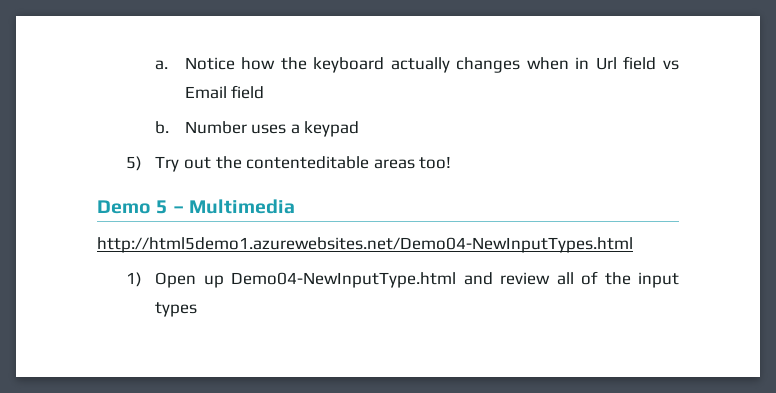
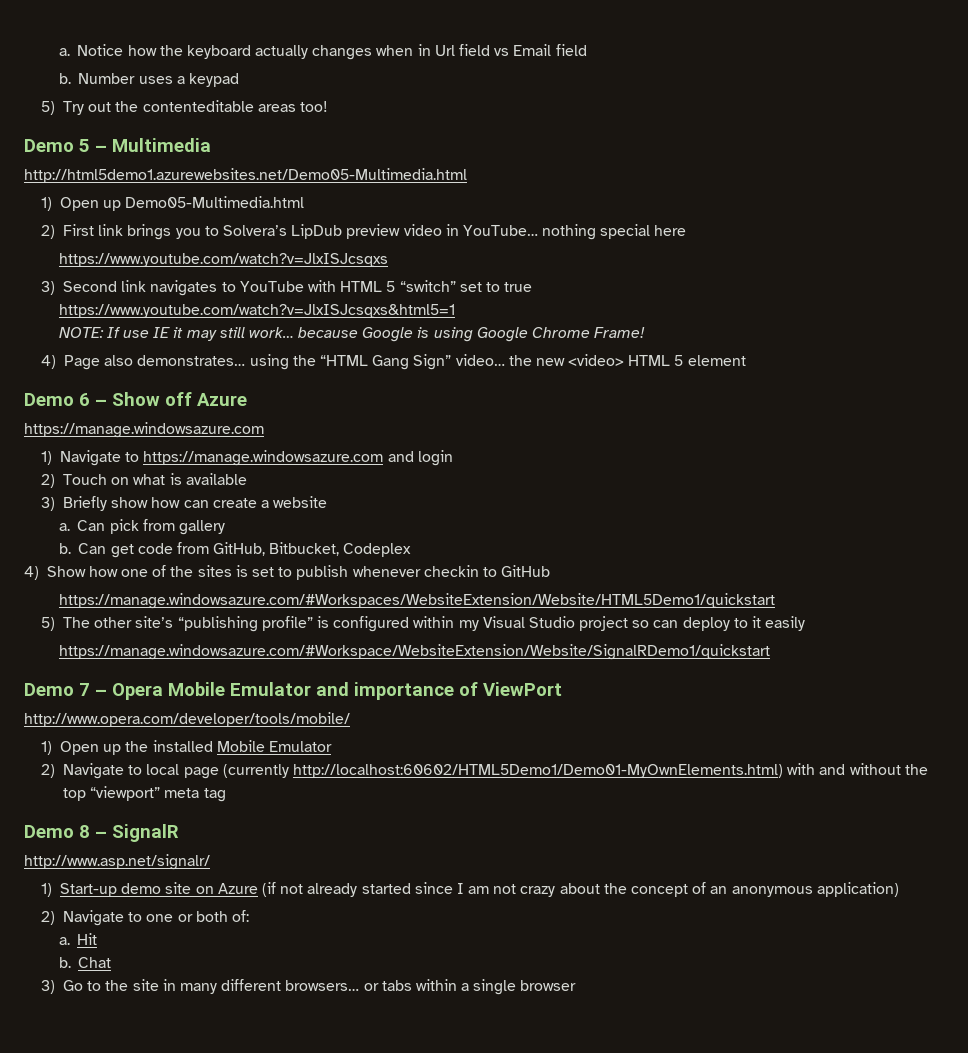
[97,237,633,253] [126,271,679,288] [155,302,198,317] http://html5demo1.azurewebsites.net/Demo04-NewInputTypes.html // 1) Open up Demo04-NewInputType.html and review all of the input types -> [24,168,467,183] [41,196,305,211] [41,224,687,240] [58,253,388,267] [41,280,533,296] [58,304,455,318] [58,327,646,342] [41,354,746,370] [24,392,247,406] [24,422,264,438] [41,450,453,466] [41,473,247,488] [41,496,328,511] [58,519,225,535] [58,542,412,558] [24,565,551,580] [58,593,775,609] [41,616,806,632] [58,644,770,660] [24,682,562,700] [24,712,350,727] [41,740,332,755] [41,763,928,779] [63,786,226,802] [24,824,179,842] [24,854,210,870] [41,882,899,897] [41,910,249,926] [58,933,98,945] [58,957,112,968] [41,979,577,995] http://html5demo1.azurewebsites.net/Demo05-Multimedia.html // 1) Open up Demo05-Multimedia.html // 2) First link brings you to Solvera’s LipDub preview video in YouTube… nothing special here // https://www.youtube.com/watch?v=JlxISJcsqxs // 3) Second link navigates to YouTube with HTML 5 “switch” set to true // https://www.youtube.com/watch?v=JlxISJcsqxs&html5=1 // NOTE: If use IE it may still work… because Google is using Google Chrome Frame! // 4) Page also demonstrates… using the “HTML Gang Sign” video… the new <video> HTML 5 element // Demo 6 – Show off Azure // https://manage.windowsazure.com // 1) Navigate to https://manage.windowsazure.com and login // 2) Touch on what is available // 3) Briefly show how can create a website // a. Can pick from gallery // b. Can get code from GitHub, Bitbucket, Codeplex // 4) Show how one of the sites is set to publish whenever checkin to GitHub // https://manage.windowsazure.com/#Workspaces/WebsiteExtension/Website/HTML5Demo1/quickstart // 5) The other site’s “publishing profile” is configured within my Visual Studio project so can deploy to it easily // https://manage.windowsazure.com/#Workspace/WebsiteExtension/Website/SignalRDemo1/quickstart // Demo 7 – Opera Mobile Emulator and importance of ViewPort // http://www.opera.com/developer/tools/mobile/ // 1) Open up the installed Mobile Emulator // 2) Navigate to local page (currently http://localhost:60602/HTML5Demo1/Demo01-MyOwnElements.html) with and without the top “viewport” meta tag // Demo 8 – SignalR // http://www.asp.net/signalr/ // 1) Start-up demo site on Azure (if not already started since I am not crazy about the concept of an anonymous application) // 2) Navigate to one or both of: // a. Hit // b. Chat // 3) Go to the site in many different browsers… or tabs within a single browser

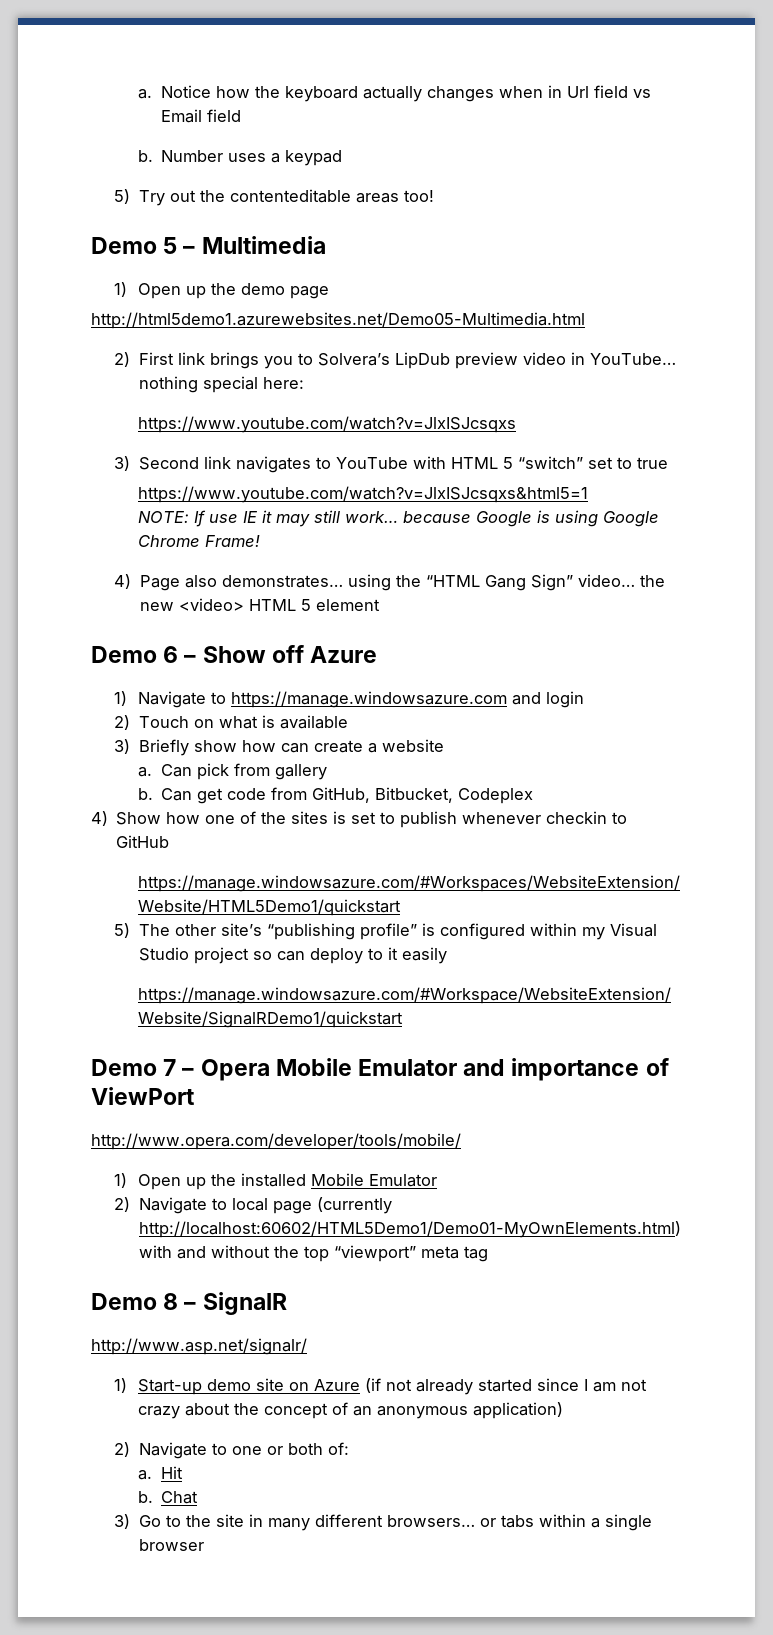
[24,168,467,183] [41,196,305,211] // http://html5demo1.azurewebsites.net/Demo05-Multimedia.html // 1) Open up Demo05-Multimedia.html -> [114,282,329,299] [91,312,585,329] // 1) Open up the demo page // http://html5demo1.azurewebsites.net/Demo05-Multimedia.html
[654,225,687,236] here -> [262,377,304,389] here:
[24,422,264,438] // https://manage.windowsazure.com -> (378, 654) none

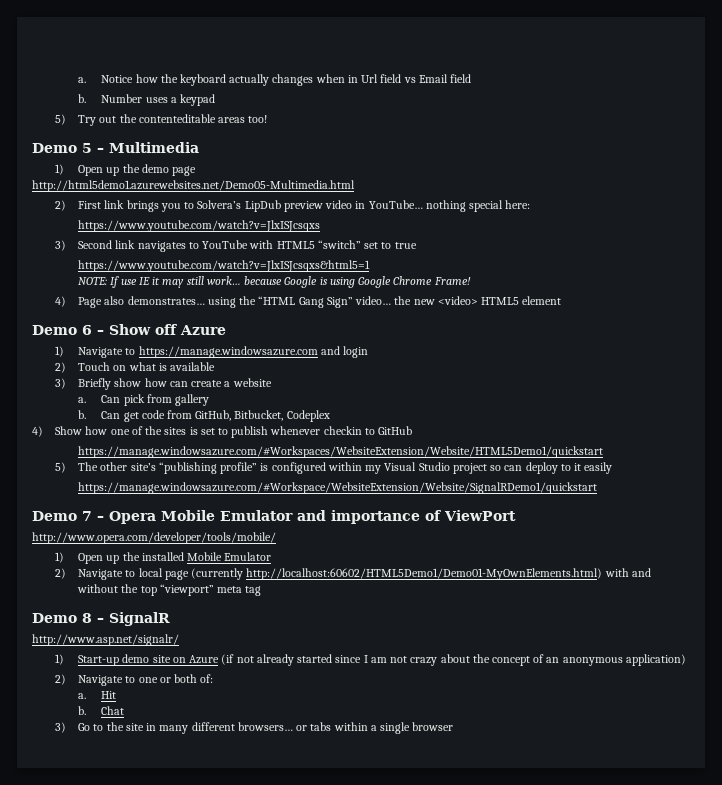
[450,457,513,469] HTML 5 -> [276,241,315,249] HTML5
[248,599,311,611] HTML 5 -> [481,297,520,305] HTML5

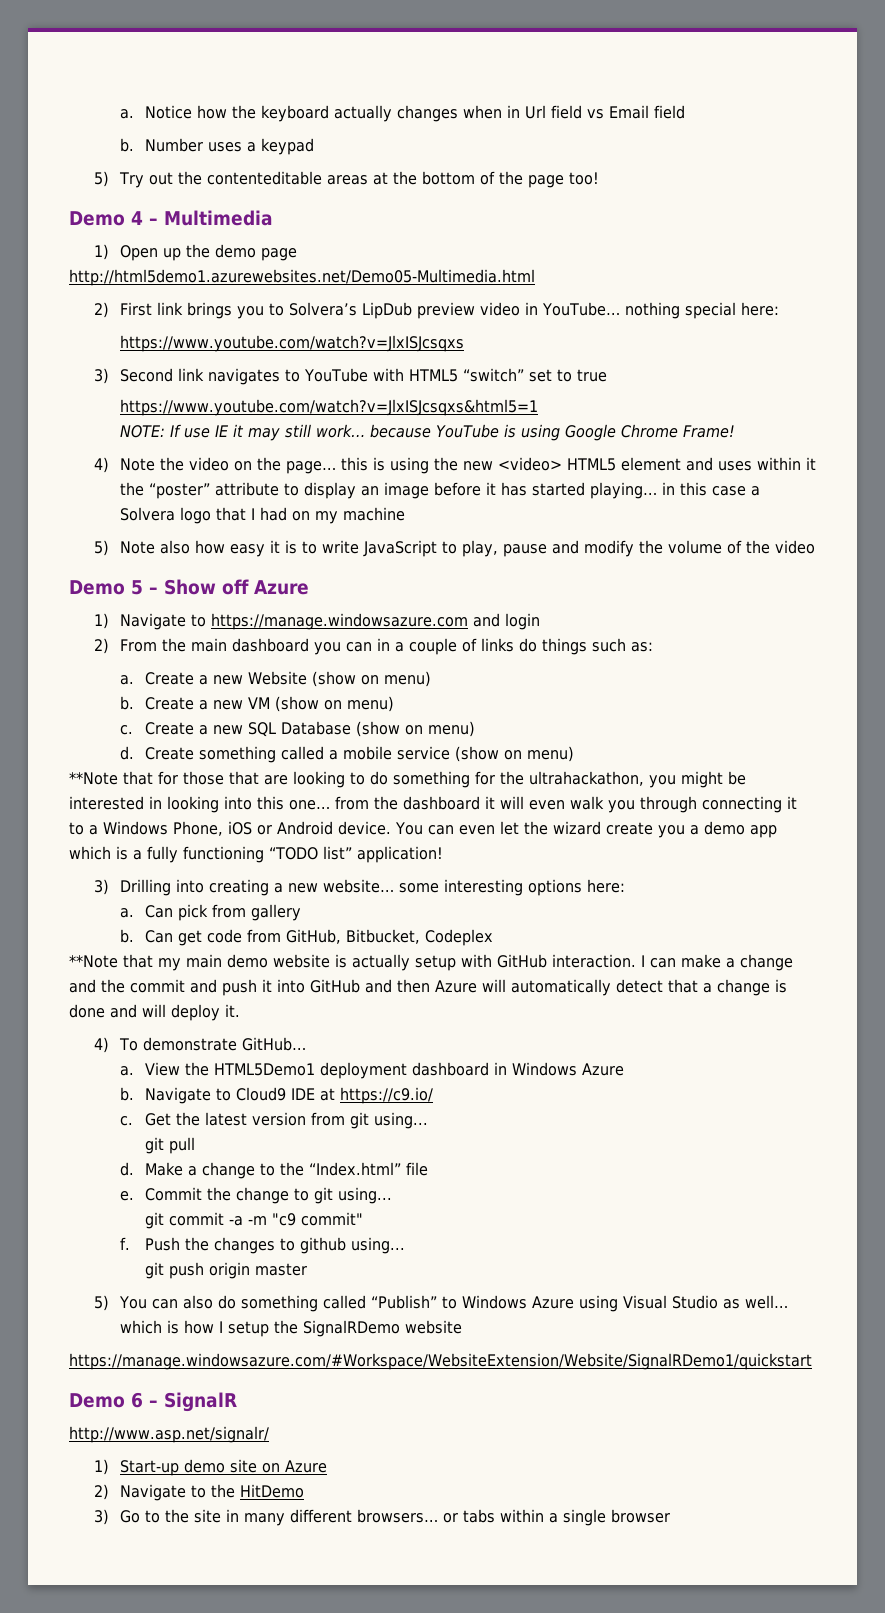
(246, 120) none -> [372,171,564,188] at the bottom of the page
[82,143,92,153] 5 -> [131,211,143,225] 4
[284,276,318,288] Google -> [435,424,499,438] YouTube
[78,296,562,308] [32,325,92,335] Page also demonstrates… using the “HTML Gang Sign” video… the new <video> HTML5 element // Demo 6 -> [119,457,816,474] [119,482,760,499] [119,507,405,524] [94,540,815,557] [69,580,143,595] Note the video on the page… this is using the new <video> HTML5 element and uses within it the “poster” attribute to display an image before it has started playing… in this case a Solvera logo that I had on my machine // 5) Note also how easy it is to write JavaScript to play, pause and modify the volume of the video // Demo 5
[78,362,216,371] [55,378,272,390] Touch on what is available // 3) Briefly show how can create a website -> [119,638,653,655] [119,671,432,687] [119,696,395,712] [119,721,476,737] [119,746,575,763] [69,771,746,788] [69,796,797,813] [69,821,777,838] [69,846,443,863] [94,879,625,896] From the main dashboard you can in a couple of links do things such as: // a. Create a new Website (show on menu) // b. Create a new VM (show on menu) // c. Create a new SQL Database (show on menu) // d. Create something called a mobile service (show on menu) // **Note that for those that are looking to do something for the ultrahackathon, you might be interested in looking into this one… from the dashboard it will even walk you through connecting it to a Windows Phone, iOS or Android device. You can even let the wizard create you a demo app which is a fully functioning “TODO list” application! // 3) Drilling into creating a new website… some interesting options here:
[32,426,413,438] [78,446,604,458] [55,462,613,474] [78,482,598,494] [32,510,516,524] [32,532,276,544] [55,552,272,564] [55,568,651,580] [77,584,262,596] [32,613,92,623] 4) Show how one of the sites is set to publish whenever checkin to GitHub // https://manage.windowsazure.com/#Workspaces/WebsiteExtension/Website/HTML5Demo1/quickstart // 5) The other site’s “publishing profile” is configured within my Visual Studio project so can deploy to it easily // https://manage.windowsazure.com/#Workspace/WebsiteExtension/Website/SignalRDemo1/quickstart // Demo 7 – Opera Mobile Emulator and importance of ViewPort // http://www.opera.com/developer/tools/mobile/ // 1) Open up the installed Mobile Emulator // 2) Navigate to local page (currently http://localhost:60602/HTML5Demo1/Demo01-MyOwnElements.html) with and without the top “viewport” meta tag // Demo 8 -> [69,954,793,971] [69,979,787,996] [69,1004,240,1021] [94,1037,306,1053] [119,1062,625,1079] [119,1087,434,1104] [119,1112,429,1129] [145,1137,196,1154] [119,1162,429,1179] [119,1187,393,1204] [145,1212,364,1229] [119,1237,406,1254] [145,1262,308,1279] [94,1295,788,1312] [119,1320,462,1337] [69,1353,812,1370] [69,1392,143,1408] **Note that my main demo website is actually setup with GitHub interaction. I can make a change and the commit and push it into GitHub and then Azure will automatically detect that a change is done and will deploy it. // 4) To demonstrate GitHub… // a. View the HTML5Demo1 deployment dashboard in Windows Azure // b. Navigate to Cloud9 IDE at https://c9.io/ // c. Get the latest version from git using... // git pull // d. Make a change to the “Index.html” file // e. Commit the change to git using... // git commit -a -m "c9 commit" // f. Push the changes to github using... // git push origin master // 5) You can also do something called “Publish” to Windows Azure using Visual Studio as well… which is how I setup the SignalRDemo website // https://manage.windowsazure.com/#Workspace/WebsiteExtension/Website/SignalRDemo1/quickstart // Demo 6
[221,654,686,666] [55,674,214,686] [78,691,117,699] [78,706,125,715] (if not already started since I am not crazy about the concept of an anonymous application) // 2) Navigate to one or both of: // a. Hit // b. Chat -> [94,1484,304,1501] // 2) Navigate to the HitDemo

